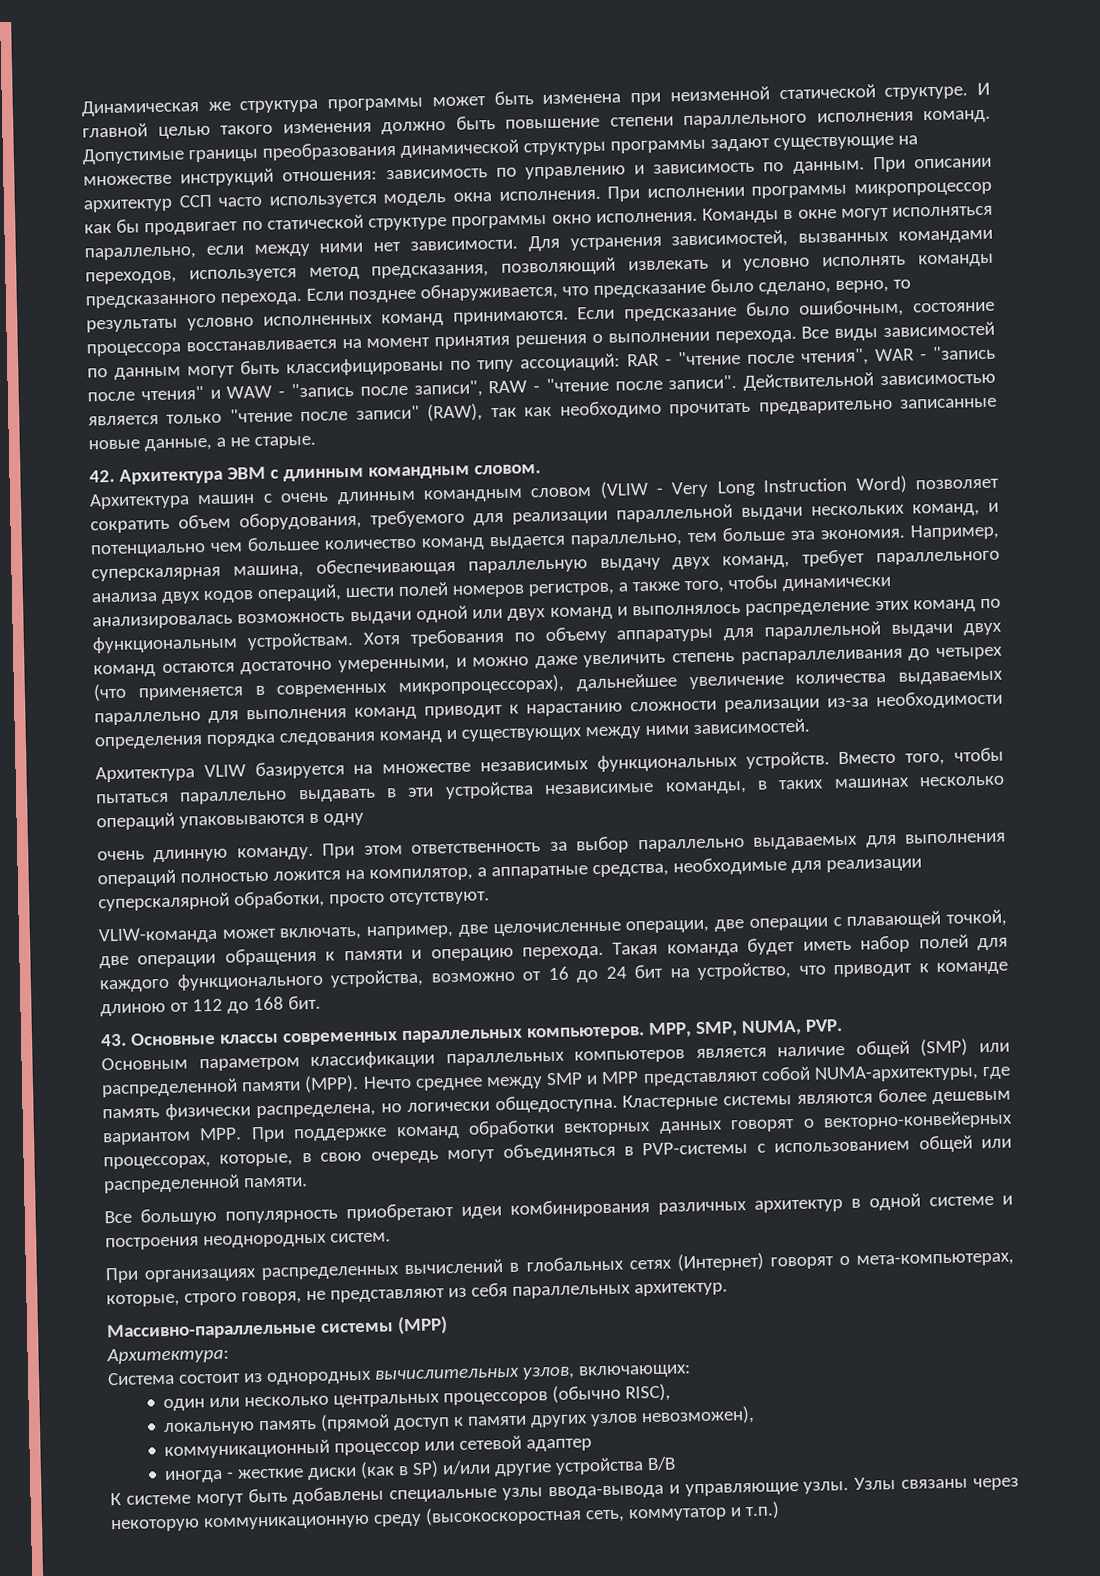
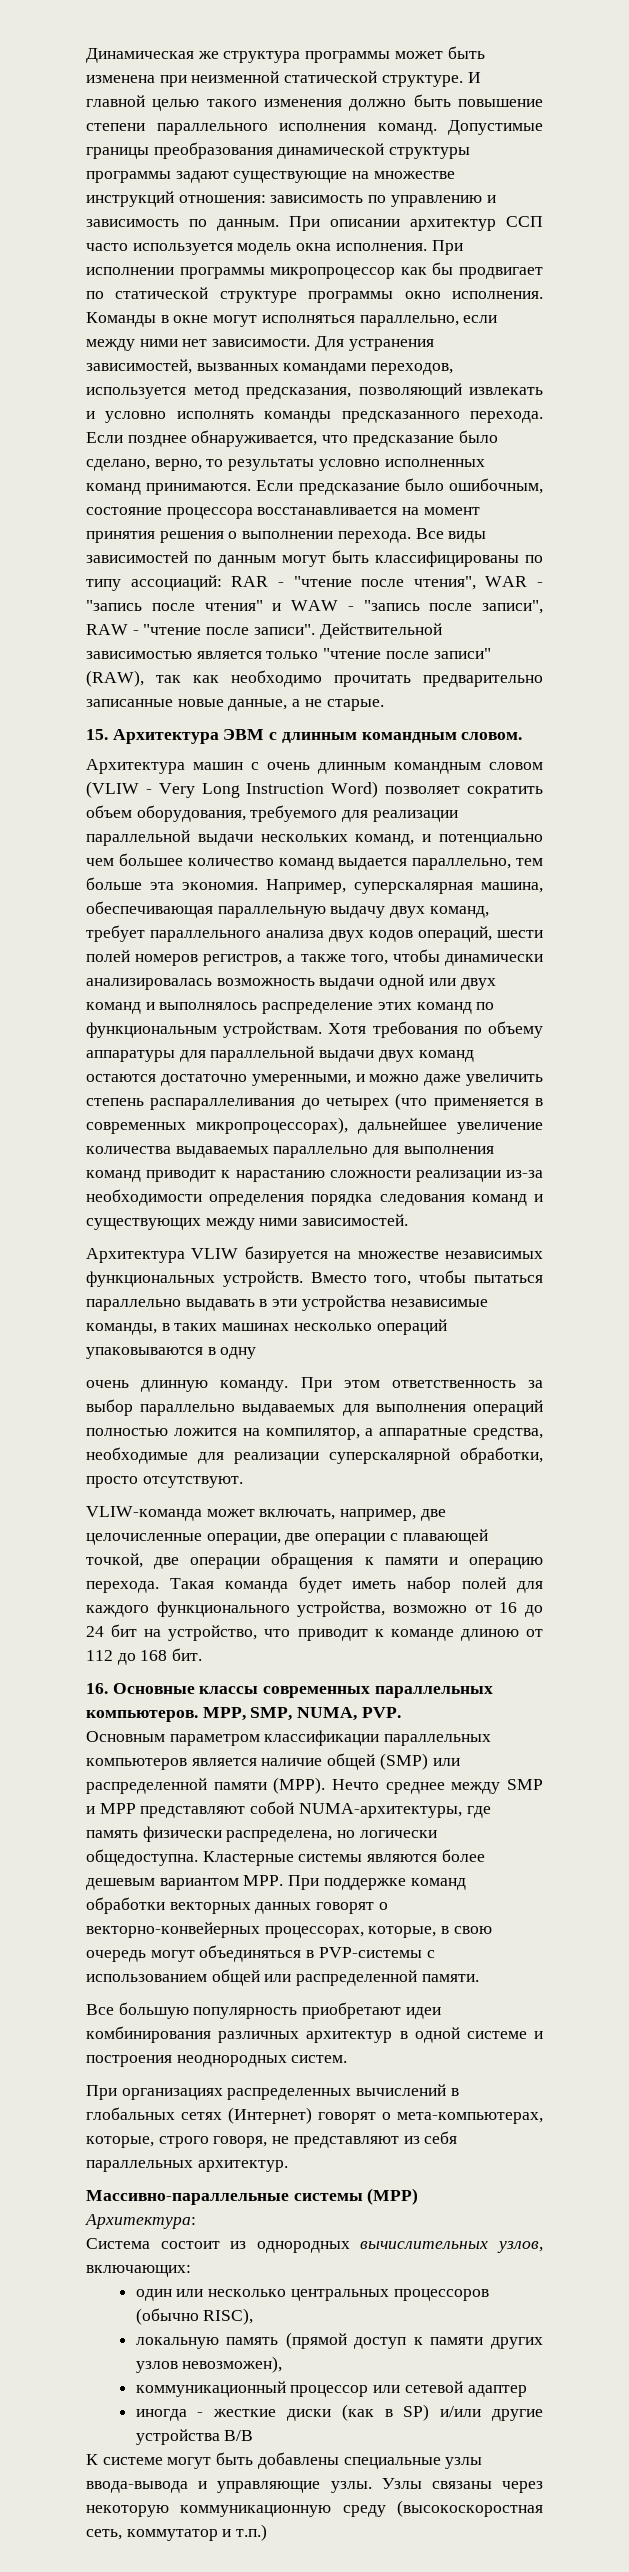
[89,469,115,483] 42. -> [86,729,108,740] 15.
[100,1033,127,1047] 43. -> [86,1683,108,1694] 16.

